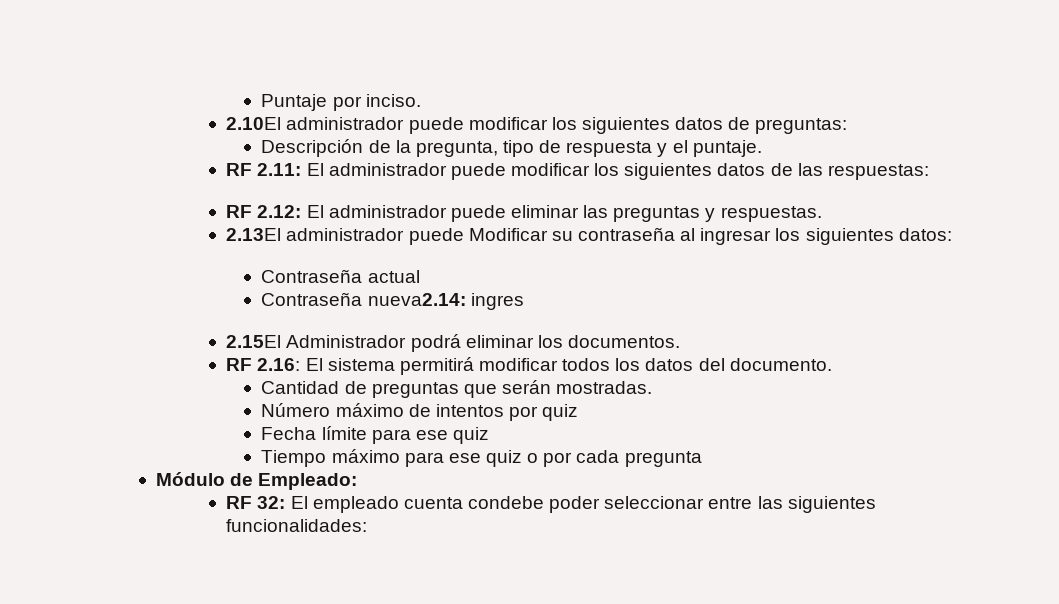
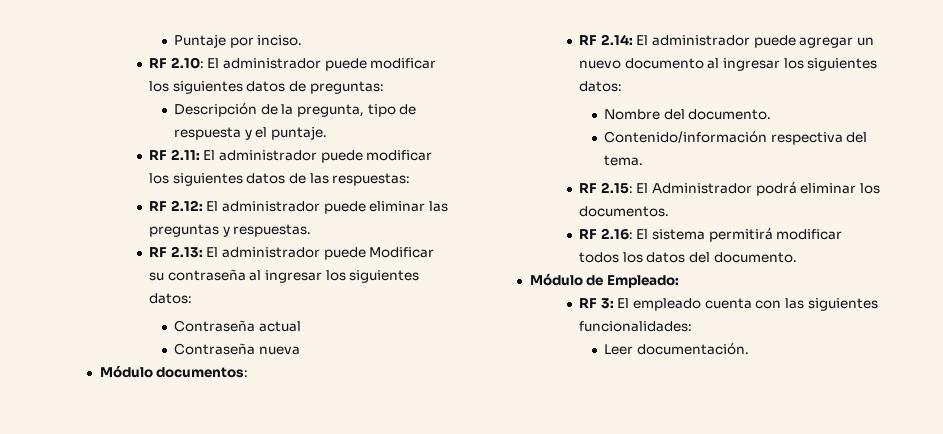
[226,117,282,130] 2.10El -> [149,57,220,69] RF 2.10: El
[226,228,282,241] 2.13El -> [149,246,219,258] RF 2.13: El
[367,293,524,310] [226,335,282,348] nueva2.14: ingres // 2.15El -> [258,346,300,355] [99,365,249,378] [579,34,875,48] [579,58,878,71] [579,81,623,92] [603,109,772,120] [603,131,868,145] [603,155,643,166] [579,182,649,194] nueva // Módulo documentos: // RF 2.14: El administrador puede agregar un nuevo documento al ingresar los siguientes datos: // Nombre del documento. // Contenido/información respectiva del tema. // RF 2.15: El
[261,380,653,398] [261,403,579,421] [261,426,490,444] [261,449,702,467] // Cantidad de preguntas que serán mostradas. // Número máximo de intentos por quiz // Fecha límite para ese quiz // Tiempo máximo para ese quiz o por cada pregunta -> (797, 257) none
[257,496,286,509] 32: -> [600,298,614,309] 3:
[467,496,753,513] condebe poder seleccionar entre -> [755,300,782,309] con
(368, 525) none -> [603,343,749,355] // Leer documentación.

